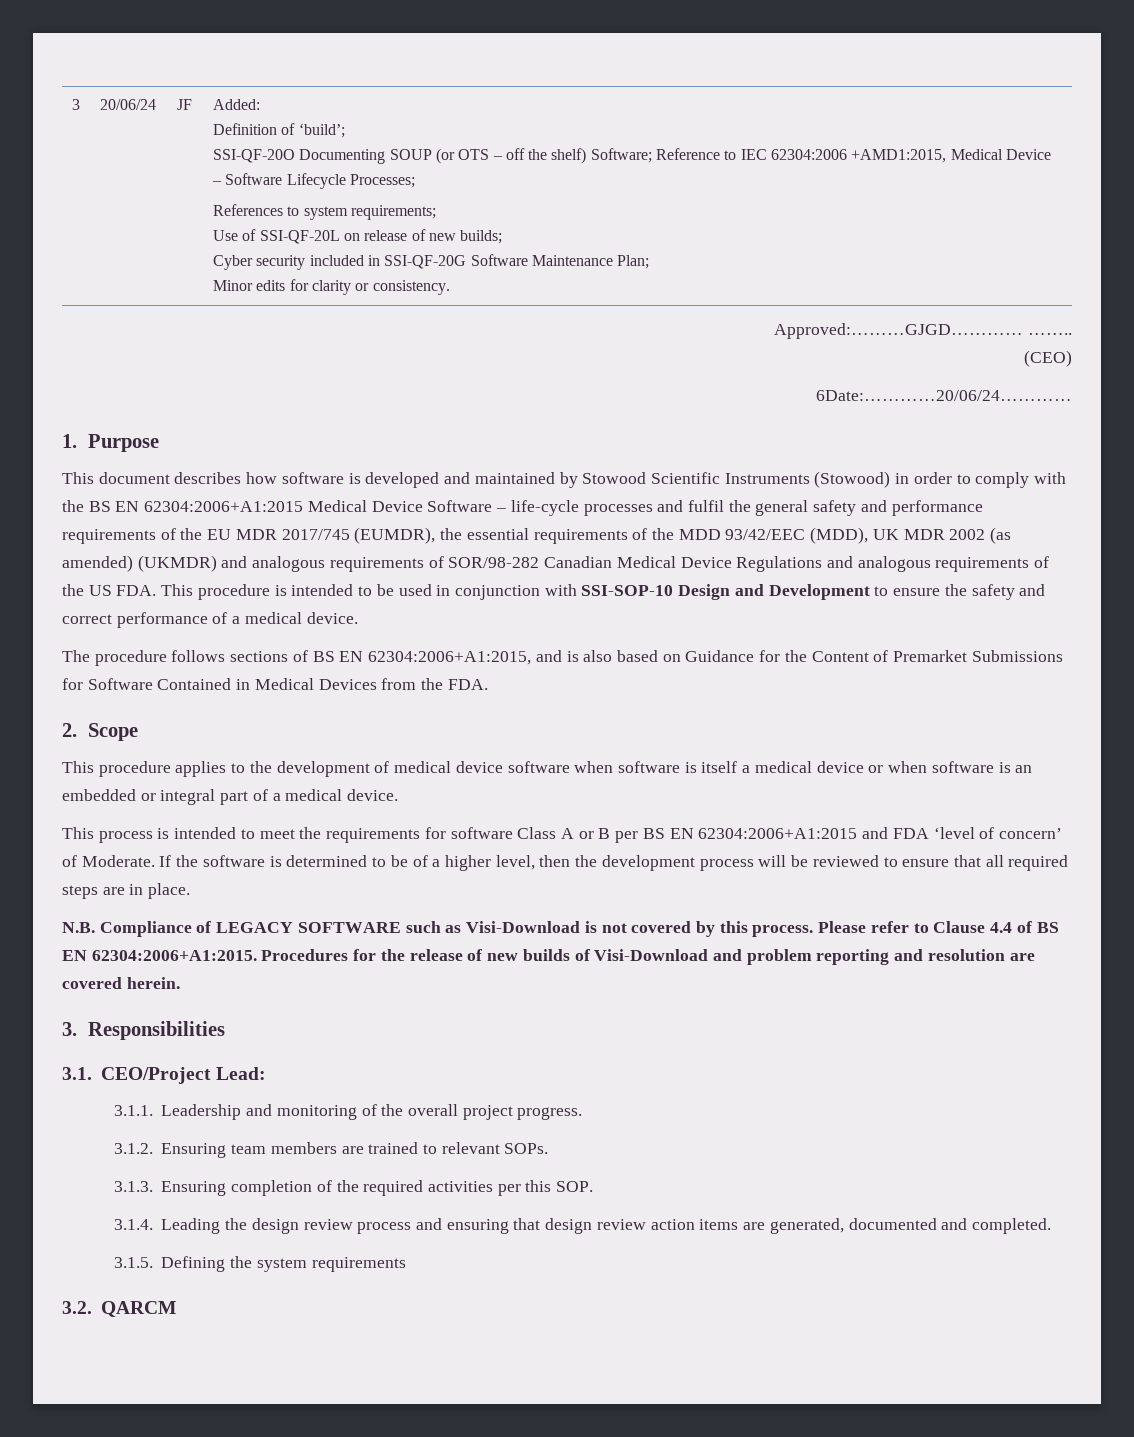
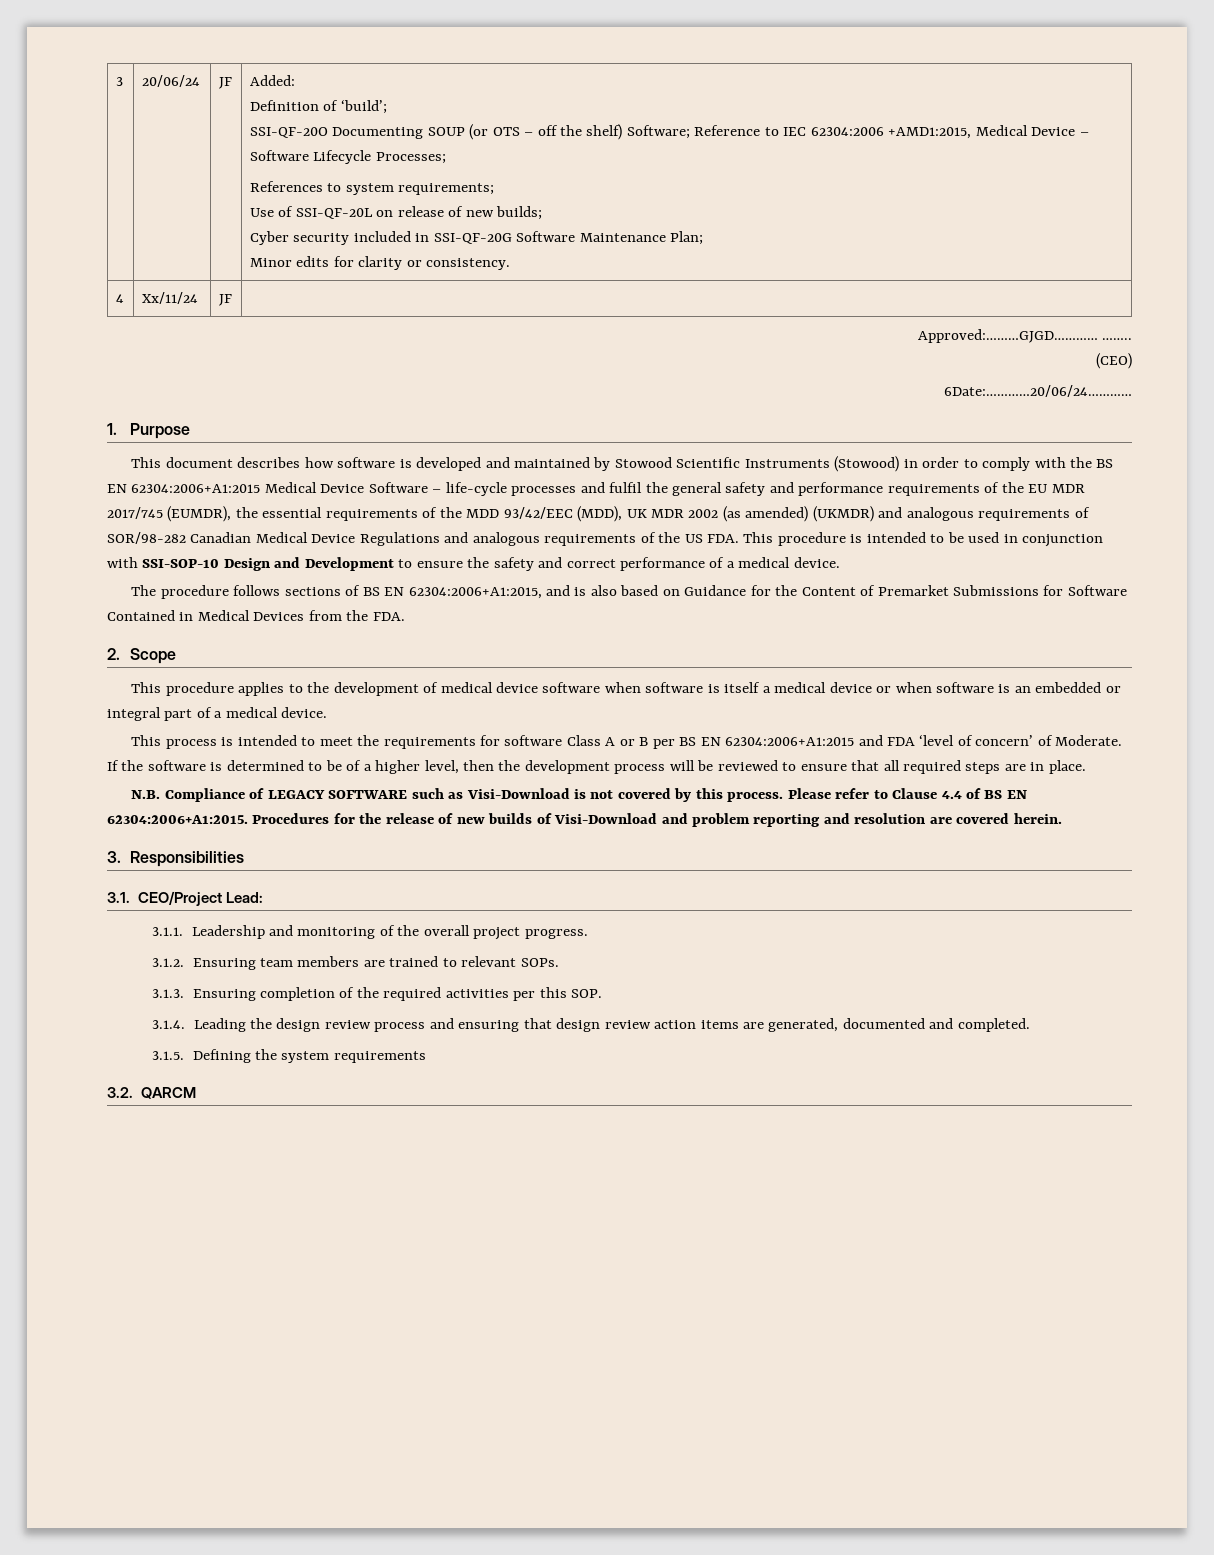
(450, 287) none -> [115,294,124,303] [141,292,198,304] [218,294,232,306] // 4 | Xx/11/24 | JF |

